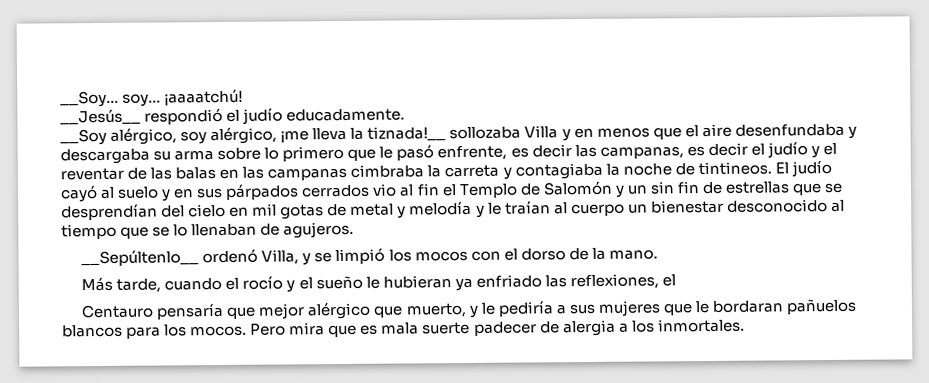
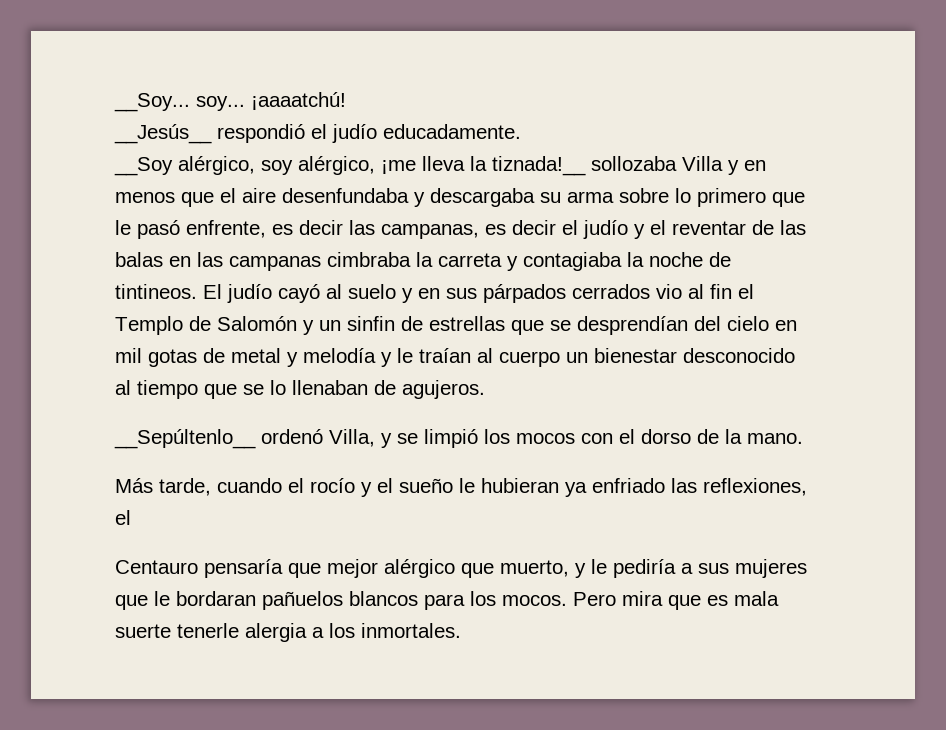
[649,181,700,195] sin fin -> [347,316,395,331] sinfin
[473,321,560,336] padecer de -> [177,623,239,638] tenerle

